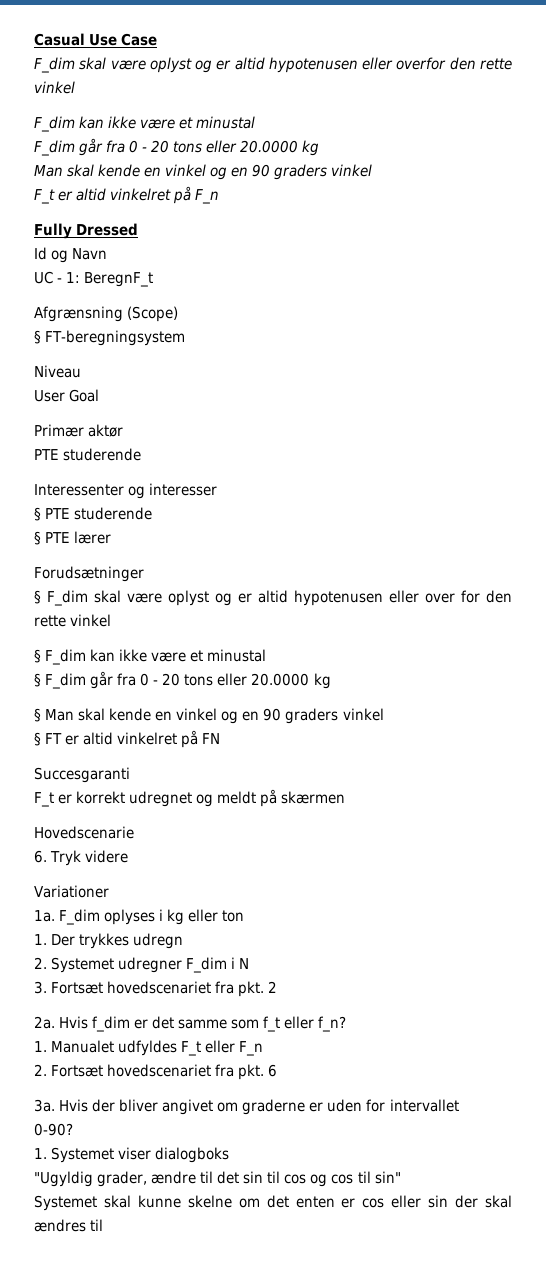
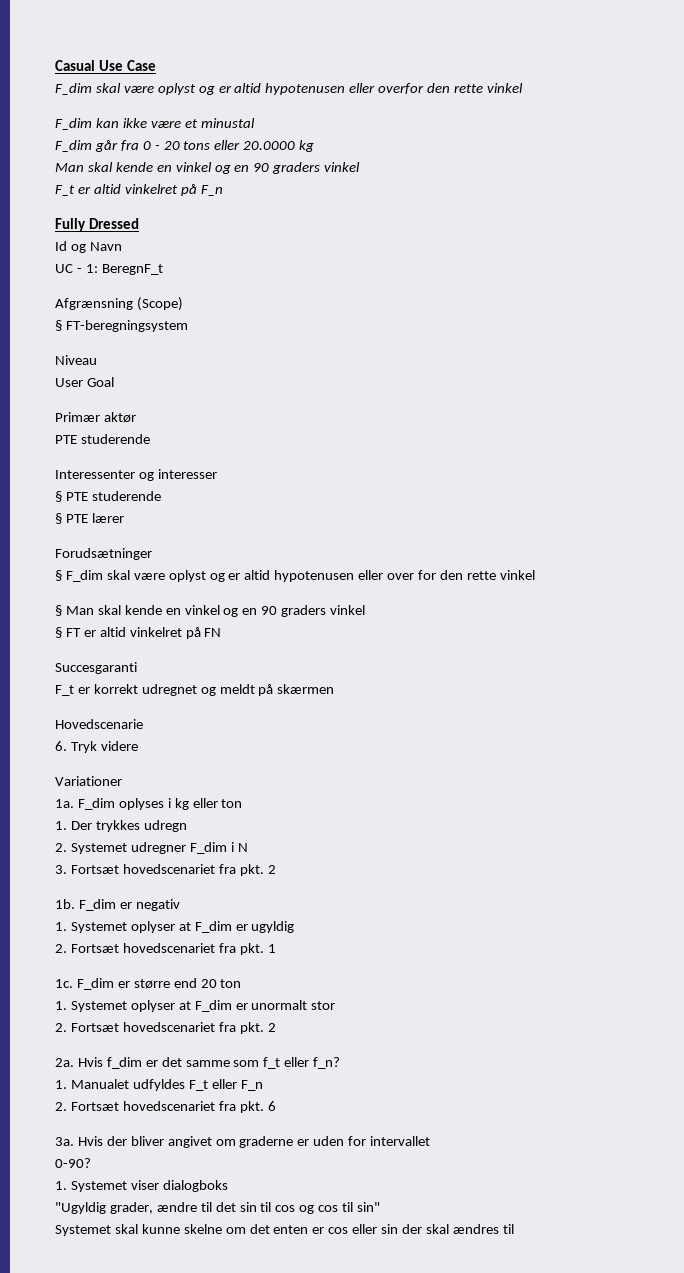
[34,649,267,665] [34,671,331,689] // § F_dim kan ikke være et minustal // § F_dim går fra 0 - 20 tons eller 20.0000 kg -> (535, 575) none
(278, 987) none -> [55,899,180,911] [55,921,295,933] [55,943,276,955] [55,978,242,990] [55,1000,336,1012] [55,1022,276,1034] // 1b. F_dim er negativ // 1. Systemet oplyser at F_dim er ugyldig // 2. Fortsæt hovedscenariet fra pkt. 1 // 1c. F_dim er større end 20 ton // 1. Systemet oplyser at F_dim er unormalt stor // 2. Fortsæt hovedscenariet fra pkt. 2

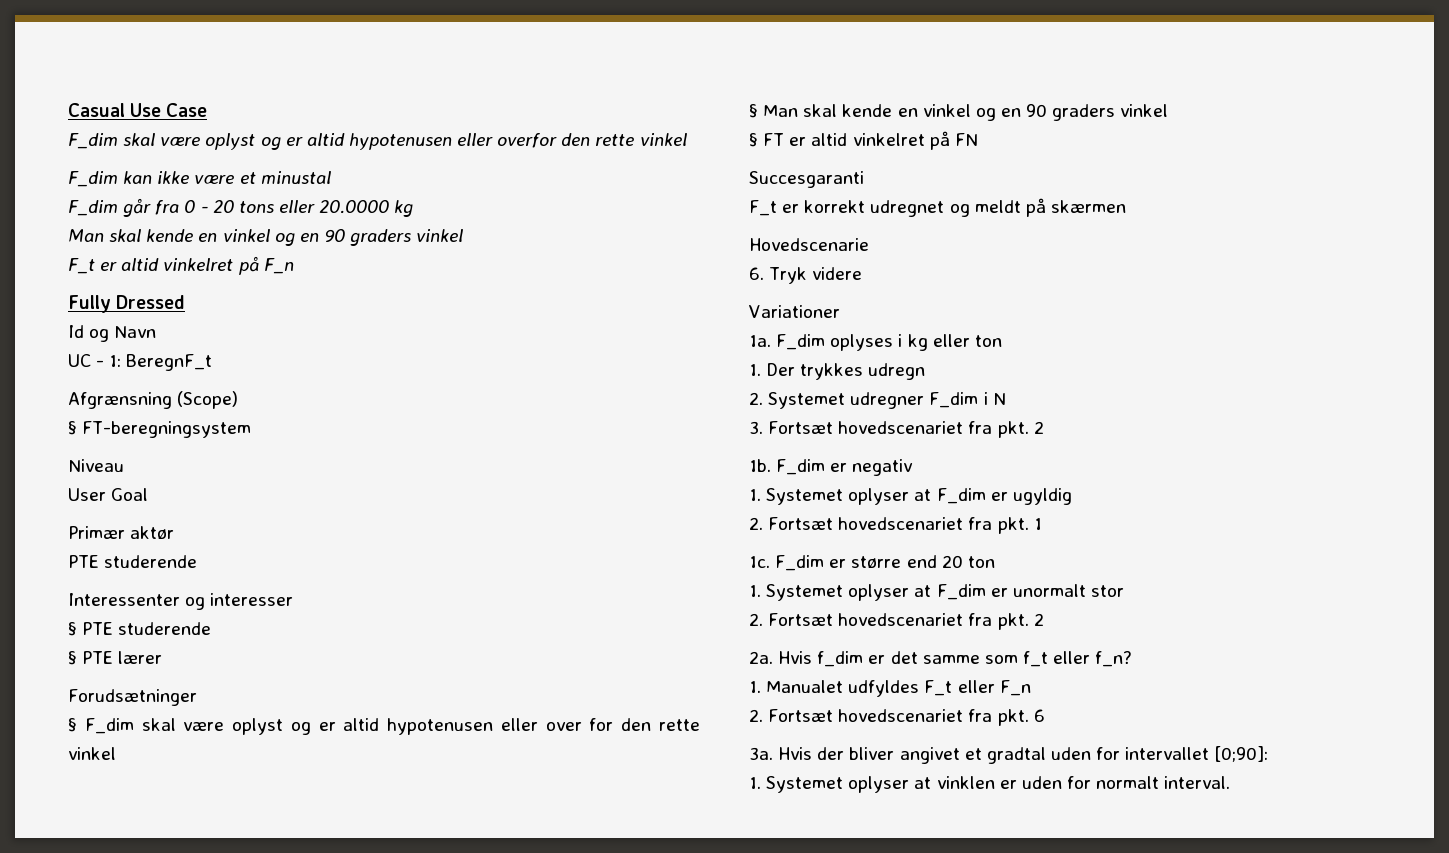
[215,1136,431,1148] [55,1158,91,1168] [55,1180,228,1192] [55,1202,381,1214] [55,1224,514,1236] om graderne er uden for intervallet // 0-90? // 1. Systemet viser dialogboks // "Ugyldig grader, ændre til det sin til cos og cos til sin" // Systemet skal kunne skelne om det enten er cos eller sin der skal ændres til -> [964,746,1269,764] [749,776,1231,793] et gradtal uden for intervallet [0;90]: // 1. Systemet oplyser at vinklen er uden for normalt interval.

